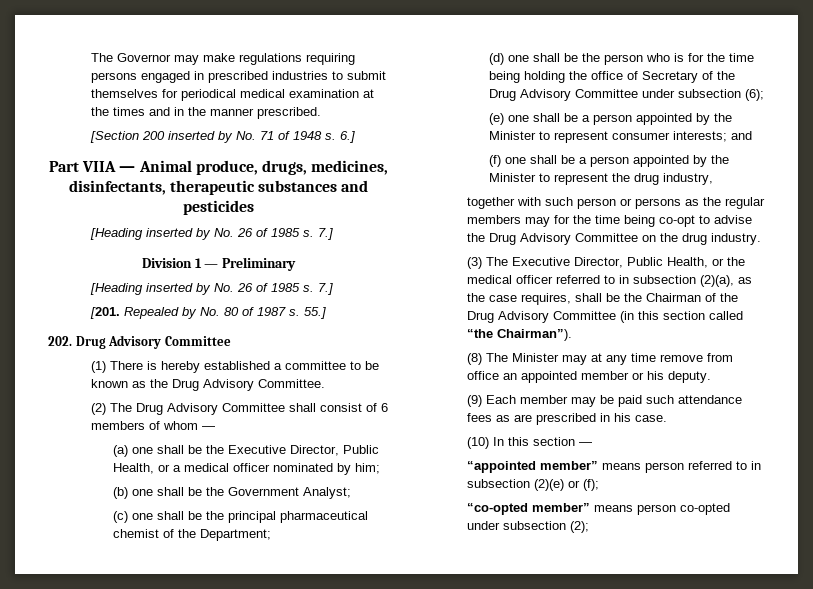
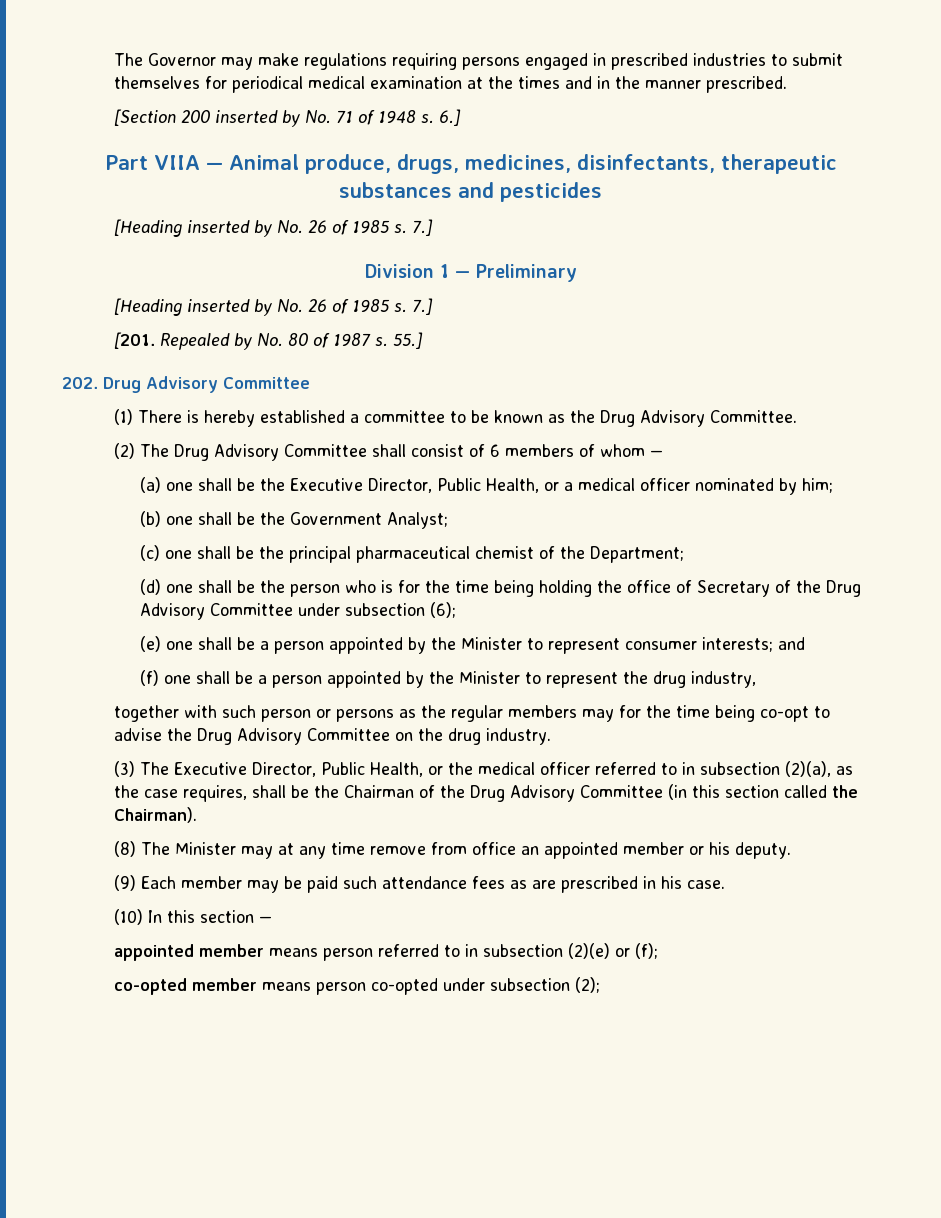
[467,329,573,341] “the Chairman”). -> [832,785,859,798] [114,807,198,823] the Chairman).
[467,461,599,473] “appointed member” -> [114,944,265,961] appointed member
[467,503,591,515] “co-opted member” -> [114,978,258,995] co-opted member

